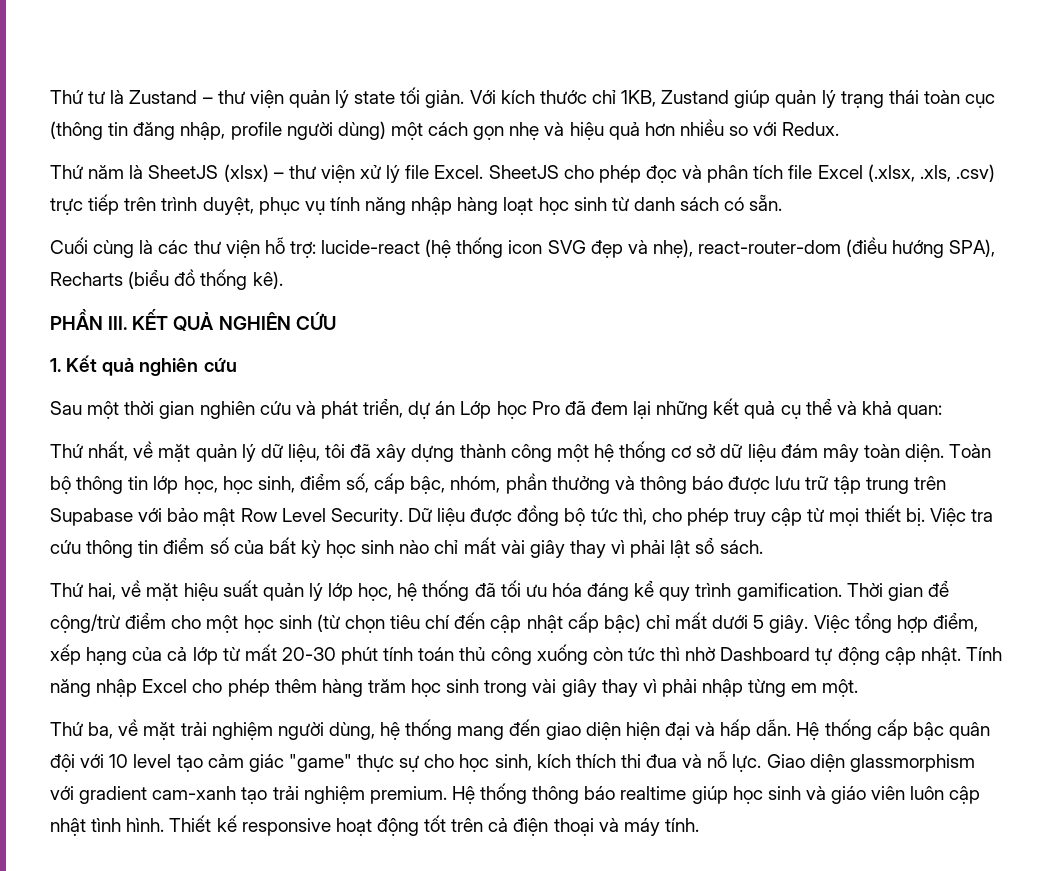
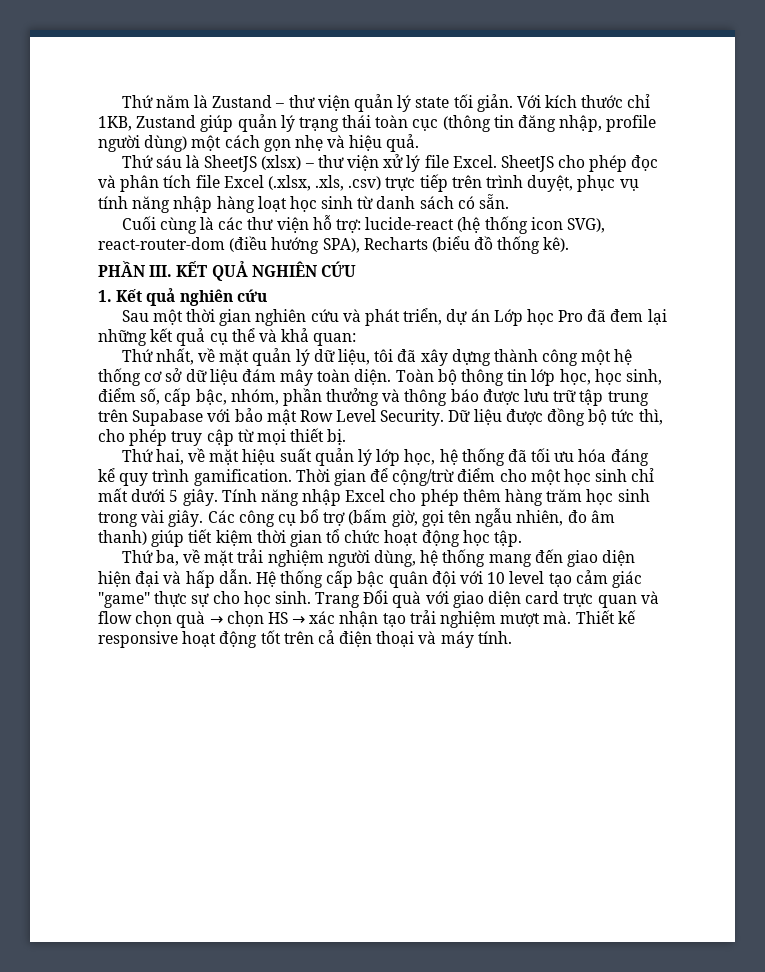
[50,90,106,104] Thứ tư -> [121,95,190,108] Thứ năm
[608,119,840,140] [50,165,125,179] quả hơn nhiều so với Redux. // Thứ năm -> [386,134,420,152] [121,155,182,168] quả. // Thứ sáu
[547,239,693,258] SVG đẹp và nhẹ), -> [566,218,605,233] SVG),
[929,508,993,526] [50,537,763,558] Việc tra cứu thông tin điểm số của bất kỳ học sinh nào chỉ mất vài giây thay vì phải lật sổ sách. -> (347, 437) none
[316,612,641,633] (từ chọn tiêu chí đến cập nhật cấp bậc) -> (628, 475) none
[813,612,978,633] [50,644,961,665] Việc tổng hợp điểm, xếp hạng của cả lớp từ mất 20-30 phút tính toán thủ công xuống còn tức thì nhờ Dashboard tự động cập nhật. -> (218, 497) none
[561,679,859,697] giây thay vì phải nhập từng em một. -> [168,508,615,527] [98,529,523,547] giây. Các công cụ bổ trợ (bấm giờ, gọi tên ngẫu nhiên, đo âm thanh) giúp tiết kiệm thời gian tổ chức hoạt động học tập.
[494,751,975,772] [50,783,981,804] [50,818,165,836] sinh, kích thích thi đua và nỗ lực. Giao diện glassmorphism với gradient cam-xanh tạo trải nghiệm premium. Hệ thống thông báo realtime giúp học sinh và giáo viên luôn cập nhật tình hình. -> [274,590,659,608] [98,610,572,628] sinh. Trang Đổi quà với giao diện card trực quan và flow chọn quà → chọn HS → xác nhận tạo trải nghiệm mượt mà.

